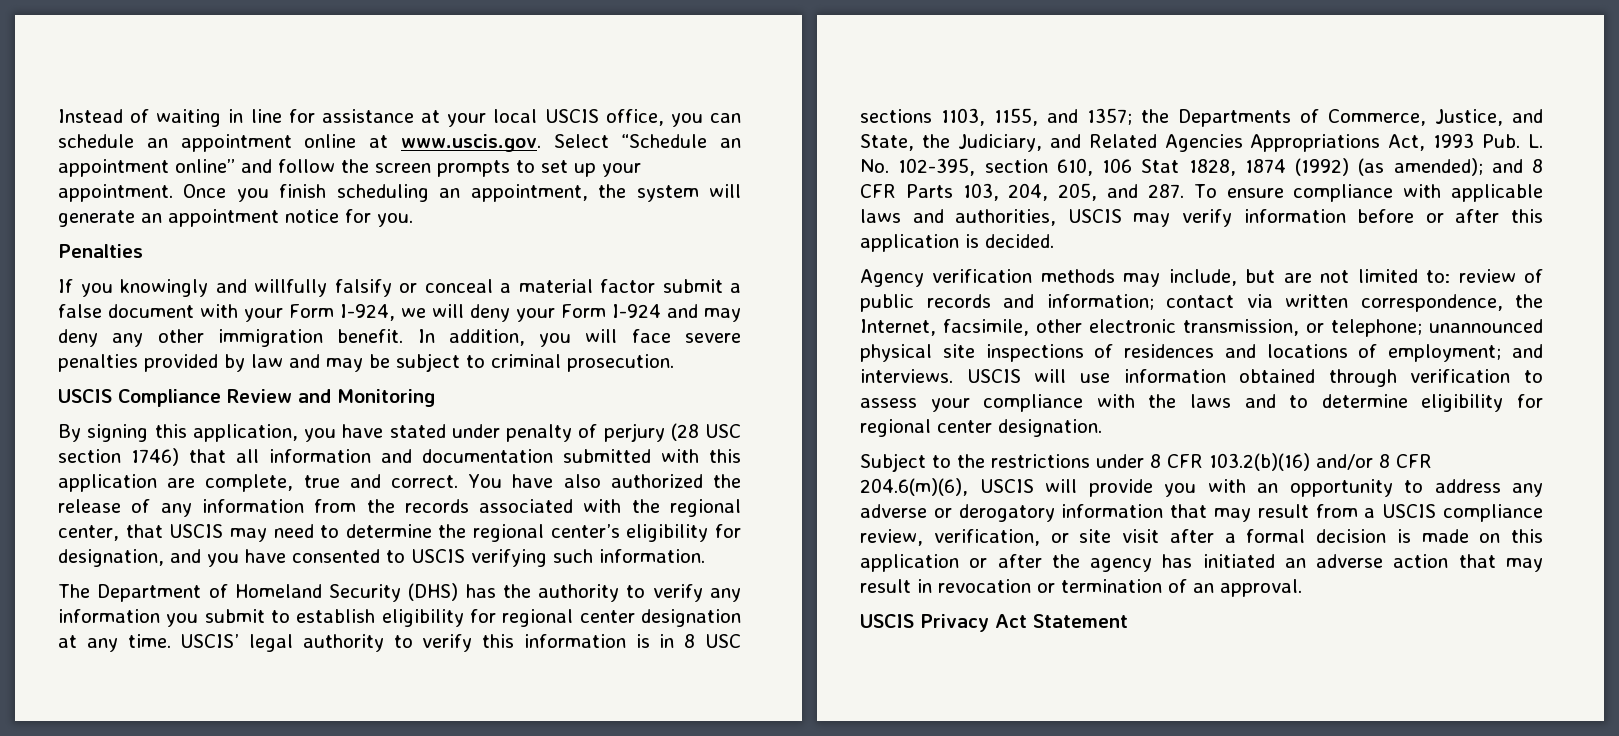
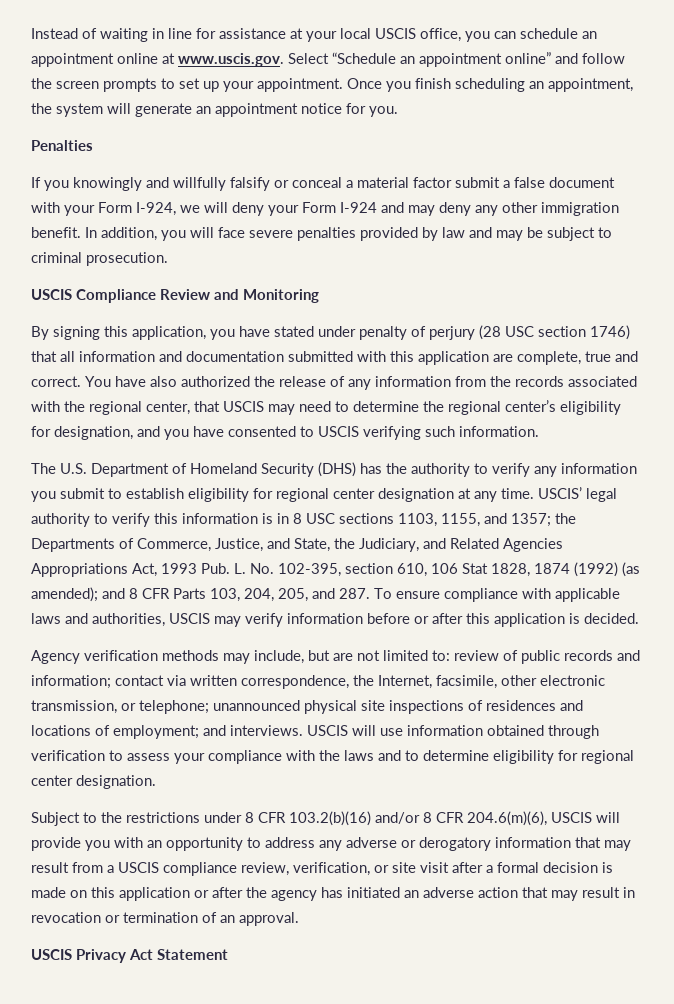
(90, 591) none -> [60,463,87,474] U.S.

